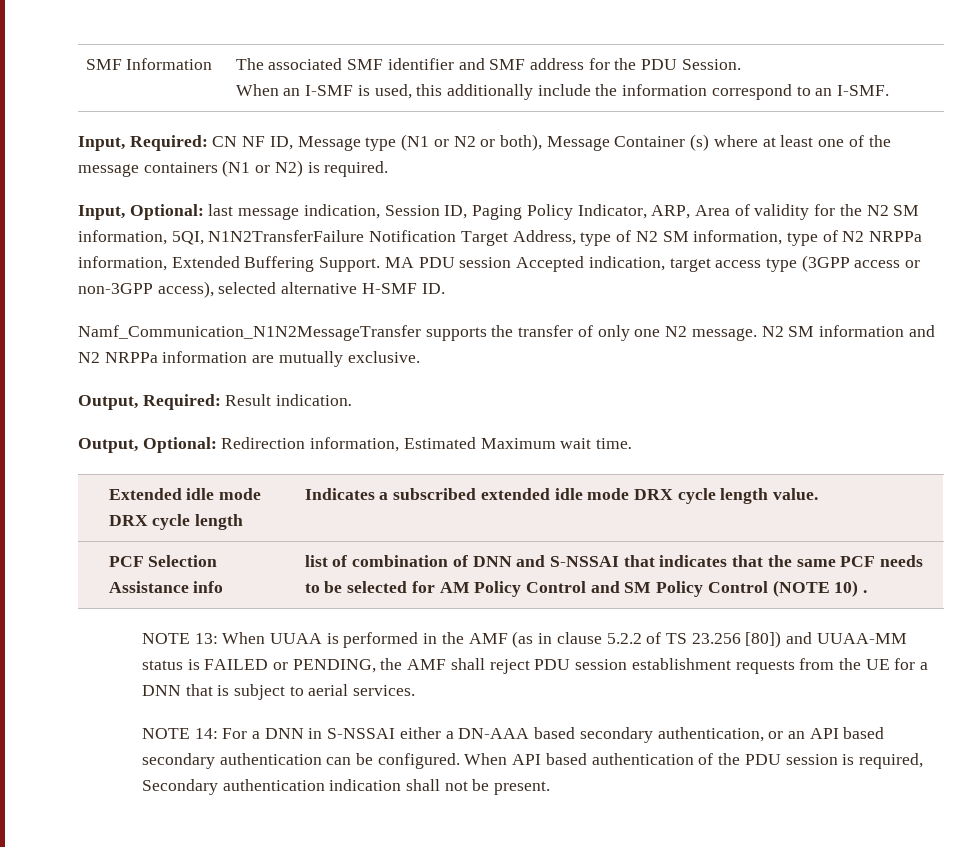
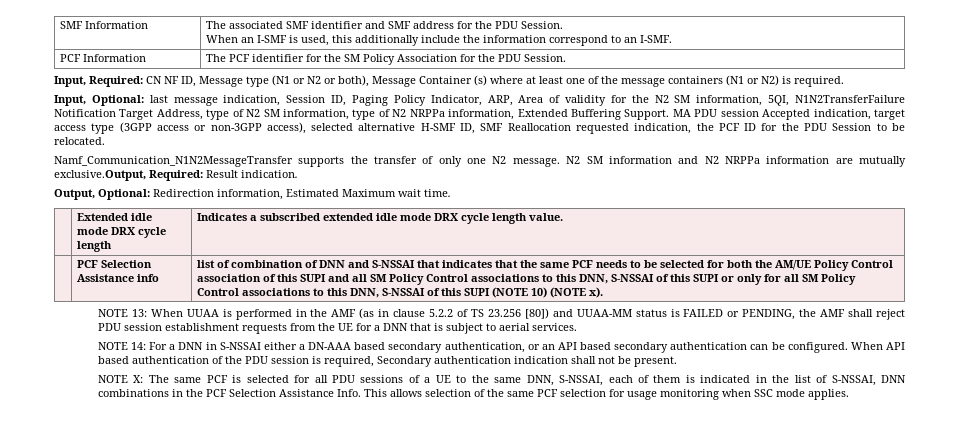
(890, 90) none -> [60,54,147,62] [206,54,567,65] // PCF Information | The PCF identifier for the SM Policy Association for the PDU Session.
[421,283,445,294] ID. -> [460,123,906,134] [54,137,105,145] ID, SMF Reallocation requested indication, the PCF ID for the PDU Session to be relocated.
[347,351,420,363] [78,395,138,410] exclusive. // Output, -> [54,170,146,181] exclusive.Output,
[439,580,868,597] AM Policy Control and SM Policy Control (NOTE 10) . -> [727,260,894,271] [197,274,857,285] [197,287,604,298] both the AM/UE Policy Control association of this SUPI and all SM Policy Control associations to this DNN, S-NSSAI of this SUPI or only for all SM Policy Control associations to this DNN, S-NSSAI of this SUPI (NOTE 10) (NOTE x).
(551, 788) none -> [97,375,907,386] [97,389,849,400] // NOTE X: The same PCF is selected for all PDU sessions of a UE to the same DNN, S-NSSAI, each of them is indicated in the list of S-NSSAI, DNN combinations in the PCF Selection Assistance Info. This allows selection of the same PCF selection for usage monitoring when SSC mode applies.

